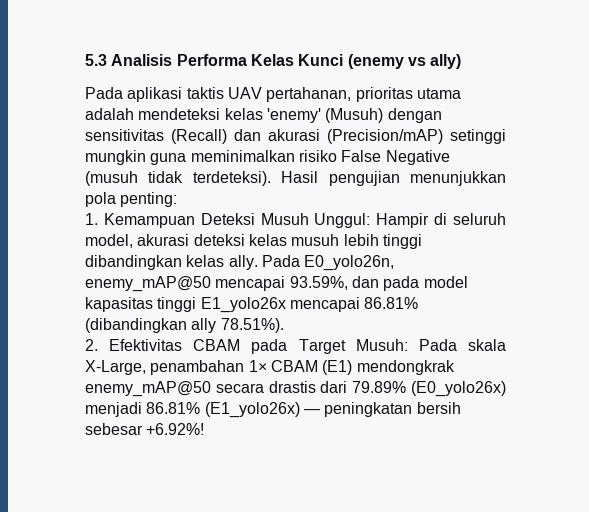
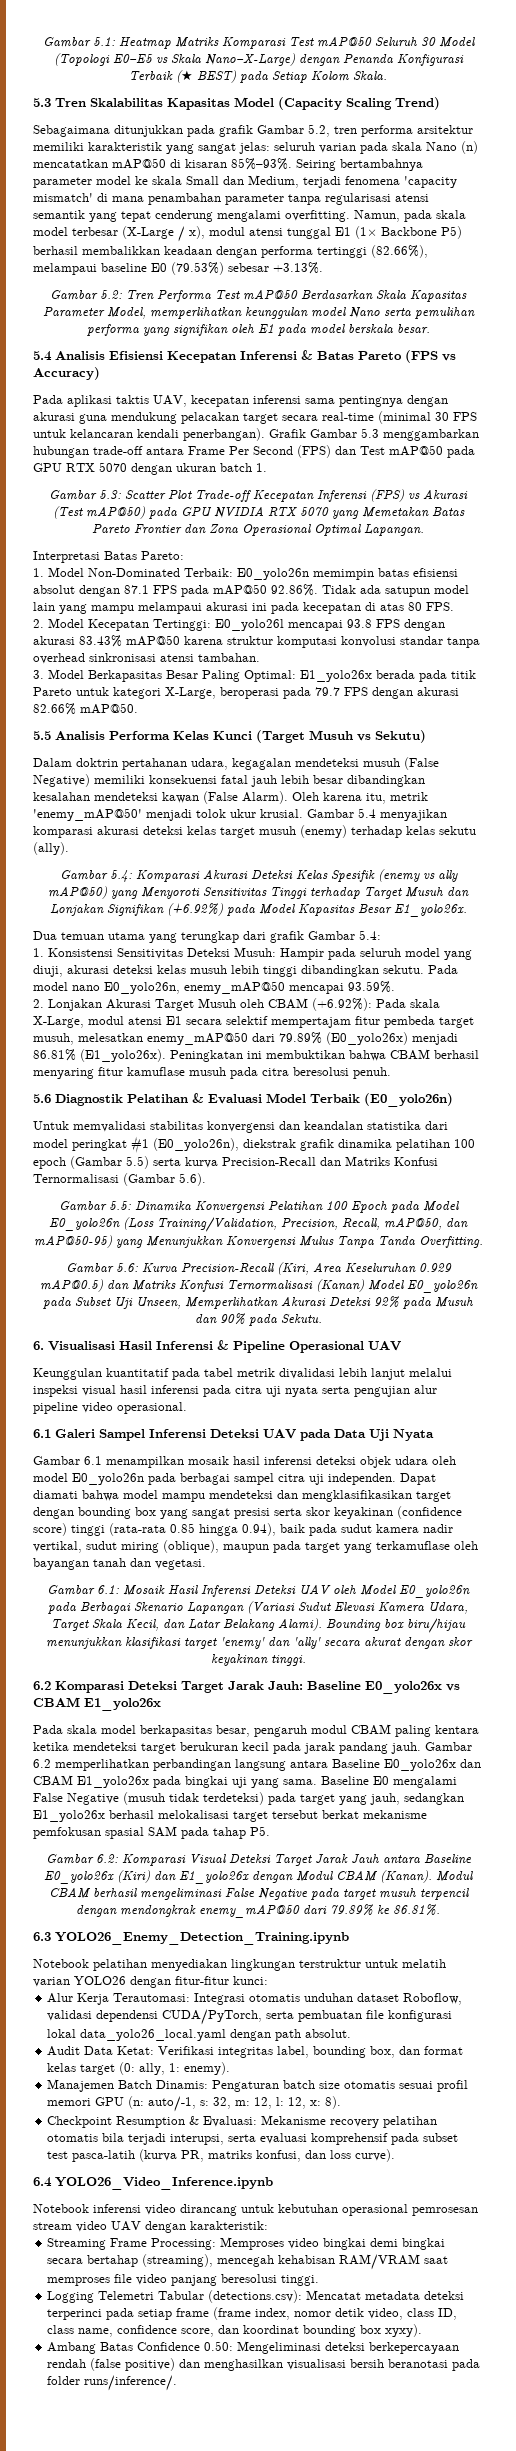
[85,54,462,69] [85,87,461,102] [85,108,442,123] [85,129,506,144] [85,150,450,165] [85,171,507,186] [85,192,178,207] [85,213,506,228] [85,234,133,248] 5.3 Analisis Performa Kelas Kunci (enemy vs ally) // Pada aplikasi taktis UAV pertahanan, prioritas utama adalah mendeteksi kelas 'enemy' (Musuh) dengan sensitivitas (Recall) dan akurasi (Precision/mAP) setinggi mungkin guna meminimalkan risiko False Negative (musuh tidak terdeteksi). Hasil pengujian menunjukkan pola penting: // 1. Kemampuan Deteksi Musuh Unggul: Hampir di seluruh model, -> [42,36,475,49] [53,53,464,66] [129,70,387,83] [33,97,440,110] [33,124,473,137] [33,141,478,154] [33,158,423,171] [33,175,457,188] [33,193,429,205] [33,210,466,222] [33,226,462,242] [33,245,428,258] [33,262,323,275] [50,289,467,302] [42,307,475,319] [86,324,430,336] [33,350,456,363] [33,367,100,380] [33,395,448,407] [33,411,477,424] [33,428,479,441] [33,445,475,458] [33,462,267,475] [49,489,468,502] [52,506,465,519] [92,524,424,536] [33,551,184,563] [33,567,458,580] [33,584,469,597] [33,602,454,614] [33,618,445,631] [33,635,480,648] [33,653,260,664] [33,669,476,682] [33,687,459,699] [33,703,138,715] [33,730,426,743] [33,757,439,770] [33,774,425,787] [33,791,428,804] [33,808,447,821] [33,825,476,838] [33,842,69,855] [59,869,458,882] [48,886,469,899] [49,902,467,917] [33,930,381,943] [33,947,472,960] [33,965,63,977] Gambar 5.1: Heatmap Matriks Komparasi Test mAP@50 Seluruh 30 Model (Topologi E0–E5 vs Skala Nano–X-Large) dengan Penanda Konfigurasi Terbaik (★ BEST) pada Setiap Kolom Skala. // 5.3 Tren Skalabilitas Kapasitas Model (Capacity Scaling Trend) // Sebagaimana ditunjukkan pada grafik Gambar 5.2, tren performa arsitektur memiliki karakteristik yang sangat jelas: seluruh varian pada skala Nano (n) mencatatkan mAP@50 di kisaran 85%–93%. Seiring bertambahnya parameter model ke skala Small dan Medium, terjadi fenomena 'capacity mismatch' di mana penambahan parameter tanpa regularisasi atensi semantik yang tepat cenderung mengalami overfitting. Namun, pada skala model terbesar (X-Large / x), modul atensi tunggal E1 (1× Backbone P5) berhasil membalikkan keadaan dengan performa tertinggi (82.66%), melampaui baseline E0 (79.53%) sebesar +3.13%. // Gambar 5.2: Tren Performa Test mAP@50 Berdasarkan Skala Kapasitas Parameter Model, memperlihatkan keunggulan model Nano serta pemulihan performa yang signifikan oleh E1 pada model berskala besar. // 5.4 Analisis Efisiensi Kecepatan Inferensi & Batas Pareto (FPS vs Accuracy) // Pada aplikasi taktis UAV, kecepatan inferensi sama pentingnya dengan akurasi guna mendukung pelacakan target secara real-time (minimal 30 FPS untuk kelancaran kendali penerbangan). Grafik Gambar 5.3 menggambarkan hubungan trade-off antara Frame Per Second (FPS) dan Test mAP@50 pada GPU RTX 5070 dengan ukuran batch 1. // Gambar 5.3: Scatter Plot Trade-off Kecepatan Inferensi (FPS) vs Akurasi (Test mAP@50) pada GPU NVIDIA RTX 5070 yang Memetakan Batas Pareto Frontier dan Zona Operasional Optimal Lapangan. // Interpretasi Batas Pareto: // 1. Model Non-Dominated Terbaik: E0_yolo26n memimpin batas efisiensi absolut dengan 87.1 FPS pada mAP@50 92.86%. Tidak ada satupun model lain yang mampu melampaui akurasi ini pada kecepatan di atas 80 FPS. // 2. Model Kecepatan Tertinggi: E0_yolo26l mencapai 93.8 FPS dengan akurasi 83.43% mAP@50 karena struktur komputasi konvolusi standar tanpa overhead sinkronisasi atensi tambahan. // 3. Model Berkapasitas Besar Paling Optimal: E1_yolo26x berada pada titik Pareto untuk kategori X-Large, beroperasi pada 79.7 FPS dengan akurasi 82.66% mAP@50. // 5.5 Analisis Performa Kelas Kunci (Target Musuh vs Sekutu) // Dalam doktrin pertahanan udara, kegagalan mendeteksi musuh (False Negative) memiliki konsekuensi fatal jauh lebih besar dibandingkan kesalahan mendeteksi kawan (False Alarm). Oleh karena itu, metrik 'enemy_mAP@50' menjadi tolok ukur krusial. Gambar 5.4 menyajikan komparasi akurasi deteksi kelas target musuh (enemy) terhadap kelas sekutu (ally). // Gambar 5.4: Komparasi Akurasi Deteksi Kelas Spesifik (enemy vs ally mAP@50) yang Menyoroti Sensitivitas Tinggi terhadap Target Musuh dan Lonjakan Signifikan (+6.92%) pada Model Kapasitas Besar E1_yolo26x. // Dua temuan utama yang terungkap dari grafik Gambar 5.4: // 1. Konsistensi Sensitivitas Deteksi Musuh: Hampir pada seluruh model yang diuji,
[186,255,395,271] [85,276,468,292] [85,297,419,313] [85,318,284,333] [85,339,507,354] [85,360,455,375] [85,381,316,397] kelas ally. Pada E0_yolo26n, enemy_mAP@50 mencapai 93.59%, dan pada model kapasitas tinggi E1_yolo26x mencapai 86.81% (dibandingkan ally 78.51%). // 2. Efektivitas CBAM pada Target Musuh: Pada skala X-Large, penambahan 1× CBAM (E1) mendongkrak enemy_mAP@50 secara drastis -> [383,965,458,974] [33,981,395,994] [33,998,440,1011] [33,1016,474,1028] [33,1032,248,1045] sekutu. Pada model nano E0_yolo26n, enemy_mAP@50 mencapai 93.59%. // 2. Lonjakan Akurasi Target Musuh oleh CBAM (+6.92%): Pada skala X-Large, modul atensi E1 secara selektif mempertajam fitur pembeda target musuh, melesatkan enemy_mAP@50
[204,402,461,418] [85,423,205,435] (E1_yolo26x) — peningkatan bersih sebesar +6.92%! -> [80,1049,479,1062] [33,1067,391,1079] [33,1093,453,1107] [33,1121,448,1133] [33,1136,475,1153] [33,1156,438,1169] [33,1173,206,1186] [58,1201,459,1213] [49,1217,468,1232] [33,1235,483,1248] [65,1262,452,1275] [39,1279,478,1293] [43,1296,473,1309] [194,1313,322,1326] [33,1340,401,1353] [33,1368,452,1380] [33,1385,437,1397] [33,1402,187,1414] [33,1429,434,1441] [33,1456,456,1468] [33,1473,436,1485] [33,1490,451,1502] [33,1506,462,1519] [33,1523,453,1536] [33,1540,478,1553] [33,1558,206,1570] [47,1584,470,1598] [48,1601,468,1614] [51,1618,466,1633] [45,1637,473,1649] [210,1654,306,1666] [33,1681,460,1694] [33,1697,161,1711] [33,1724,479,1737] [33,1742,472,1754] [33,1759,481,1771] [33,1775,457,1788] [33,1792,464,1805] [33,1810,427,1822] [33,1826,270,1839] [45,1854,472,1866] [44,1870,473,1884] [48,1887,469,1900] [76,1904,440,1918] [33,1932,349,1945] [33,1959,446,1971] [33,1976,268,1988] [47,1993,463,2005] [47,2009,453,2025] [47,2029,352,2041] [47,2046,464,2058] [47,2062,231,2075] [47,2079,469,2092] [47,2096,342,2112] [47,2115,438,2128] [47,2133,459,2145] [47,2149,396,2162] [33,2177,273,2190] [33,2204,478,2216] [33,2221,268,2233] [47,2237,446,2250] [47,2254,449,2270] [47,2274,320,2286] [47,2290,465,2303] [47,2307,458,2320] [47,2324,423,2337] [47,2341,460,2354] [47,2358,481,2371] [47,2375,178,2391] (E1_yolo26x). Peningkatan ini membuktikan bahwa CBAM berhasil menyaring fitur kamuflase musuh pada citra beresolusi penuh. // 5.6 Diagnostik Pelatihan & Evaluasi Model Terbaik (E0_yolo26n) // Untuk memvalidasi stabilitas konvergensi dan keandalan statistika dari model peringkat #1 (E0_yolo26n), diekstrak grafik dinamika pelatihan 100 epoch (Gambar 5.5) serta kurva Precision-Recall dan Matriks Konfusi Ternormalisasi (Gambar 5.6). // Gambar 5.5: Dinamika Konvergensi Pelatihan 100 Epoch pada Model E0_yolo26n (Loss Training/Validation, Precision, Recall, mAP@50, dan mAP@50-95) yang Menunjukkan Konvergensi Mulus Tanpa Tanda Overfitting. // Gambar 5.6: Kurva Precision-Recall (Kiri, Area Keseluruhan 0.929 mAP@0.5) dan Matriks Konfusi Ternormalisasi (Kanan) Model E0_yolo26n pada Subset Uji Unseen, Memperlihatkan Akurasi Deteksi 92% pada Musuh dan 90% pada Sekutu. // 6. Visualisasi Hasil Inferensi & Pipeline Operasional UAV // Keunggulan kuantitatif pada tabel metrik divalidasi lebih lanjut melalui inspeksi visual hasil inferensi pada citra uji nyata serta pengujian alur pipeline video operasional. // 6.1 Galeri Sampel Inferensi Deteksi UAV pada Data Uji Nyata // Gambar 6.1 menampilkan mosaik hasil inferensi deteksi objek udara oleh model E0_yolo26n pada berbagai sampel citra uji independen. Dapat diamati bahwa model mampu mendeteksi dan mengklasifikasikan target dengan bounding box yang sangat presisi serta skor keyakinan (confidence score) tinggi (rata-rata 0.85 hingga 0.94), baik pada sudut kamera nadir vertikal, sudut miring (oblique), maupun pada target yang terkamuflase oleh bayangan tanah dan vegetasi. // Gambar 6.1: Mosaik Hasil Inferensi Deteksi UAV oleh Model E0_yolo26n pada Berbagai Skenario Lapangan (Variasi Sudut Elevasi Kamera Udara, Target Skala Kecil, dan Latar Belakang Alami). Bounding box biru/hijau menunjukkan klasifikasi target 'enemy' dan 'ally' secara akurat dengan skor keyakinan tinggi. // 6.2 Komparasi Deteksi Target Jarak Jauh: Baseline E0_yolo26x vs CBAM E1_yolo26x // Pada skala model berkapasitas besar, pengaruh modul CBAM paling kentara ketika mendeteksi target berukuran kecil pada jarak pandang jauh. Gambar 6.2 memperlihatkan perbandingan langsung antara Baseline E0_yolo26x dan CBAM E1_yolo26x pada bingkai uji yang sama. Baseline E0 mengalami False Negative (musuh tidak terdeteksi) pada target yang jauh, sedangkan E1_yolo26x berhasil melokalisasi target tersebut berkat mekanisme pemfokusan spasial SAM pada tahap P5. // Gambar 6.2: Komparasi Visual Deteksi Target Jarak Jauh antara Baseline E0_yolo26x (Kiri) dan E1_yolo26x dengan Modul CBAM (Kanan). Modul CBAM berhasil mengeliminasi False Negative pada target musuh terpencil dengan mendongkrak enemy_mAP@50 dari 79.89% ke 86.81%. // 6.3 YOLO26_Enemy_Detection_Training.ipynb // Notebook pelatihan menyediakan lingkungan terstruktur untuk melatih varian YOLO26 dengan fitur-fitur kunci: // Alur Kerja Terautomasi: Integrasi otomatis unduhan dataset Roboflow, validasi dependensi CUDA/PyTorch, serta pembuatan file konfigurasi lokal data_yolo26_local.yaml dengan path absolut. // Audit Data Ketat: Verifikasi integritas label, bounding box, dan format kelas target (0: ally, 1: enemy). // Manajemen Batch Dinamis: Pengaturan batch size otomatis sesuai profil memori GPU (n: auto/-1, s: 32, m: 12, l: 12, x: 8). // Checkpoint Resumption & Evaluasi: Mekanisme recovery pelatihan otomatis bila terjadi interupsi, serta evaluasi komprehensif pada subset test pasca-latih (kurva PR, matriks konfusi, dan loss curve). // 6.4 YOLO26_Video_Inference.ipynb // Notebook inferensi video dirancang untuk kebutuhan operasional pemrosesan stream video UAV dengan karakteristik: // Streaming Frame Processing: Memproses video bingkai demi bingkai secara bertahap (streaming), mencegah kehabisan RAM/VRAM saat memproses file video panjang beresolusi tinggi. // Logging Telemetri Tabular (detections.csv): Mencatat metadata deteksi terperinci pada setiap frame (frame index, nomor detik video, class ID, class name, confidence score, dan koordinat bounding box xyxy). // Ambang Batas Confidence 0.50: Mengeliminasi deteksi berkepercayaan rendah (false positive) dan menghasilkan visualisasi bersih beranotasi pada folder runs/inference/.

